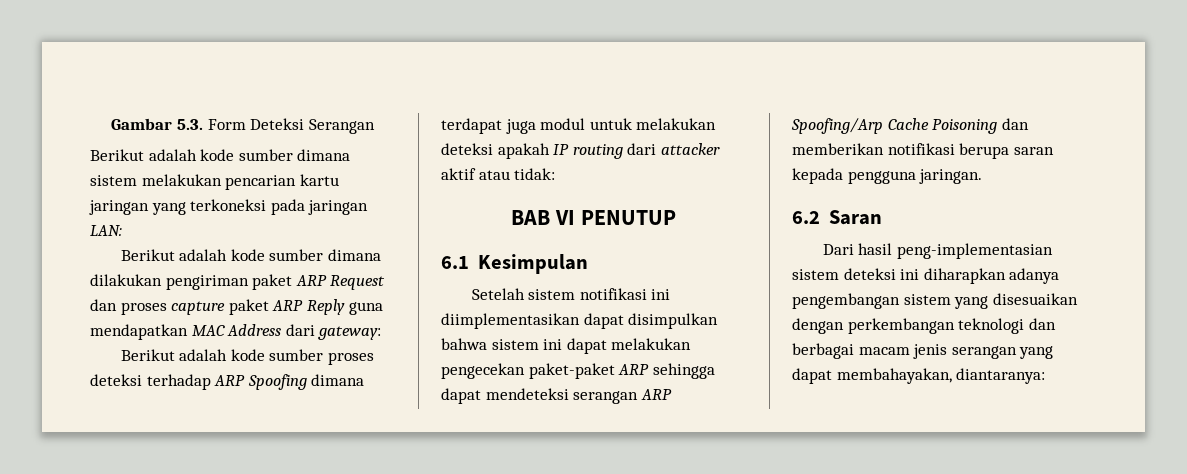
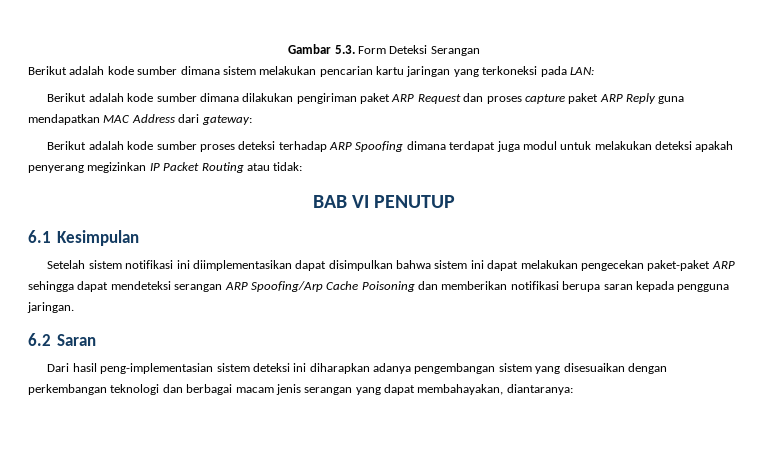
[308,200,369,215] jaringan -> (567, 71) none
[553,143,720,159] [441,168,476,180] IP routing dari attacker aktif -> [28,162,244,173] penyerang megizinkan IP Packet Routing

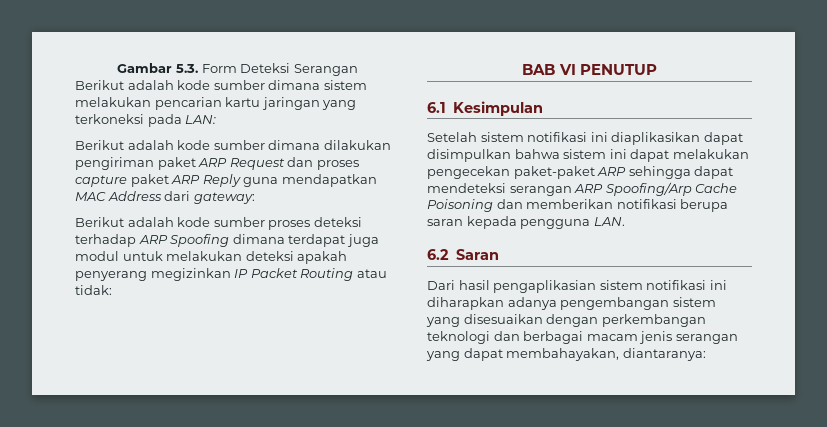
[192,260,292,271] diimplementasikan -> [611,132,701,145] diaplikasikan
[27,302,74,313] jaringan. -> [593,217,625,226] LAN.
[100,363,290,374] peng-implementasian sistem deteksi -> [493,280,707,293] pengaplikasian sistem notifikasi

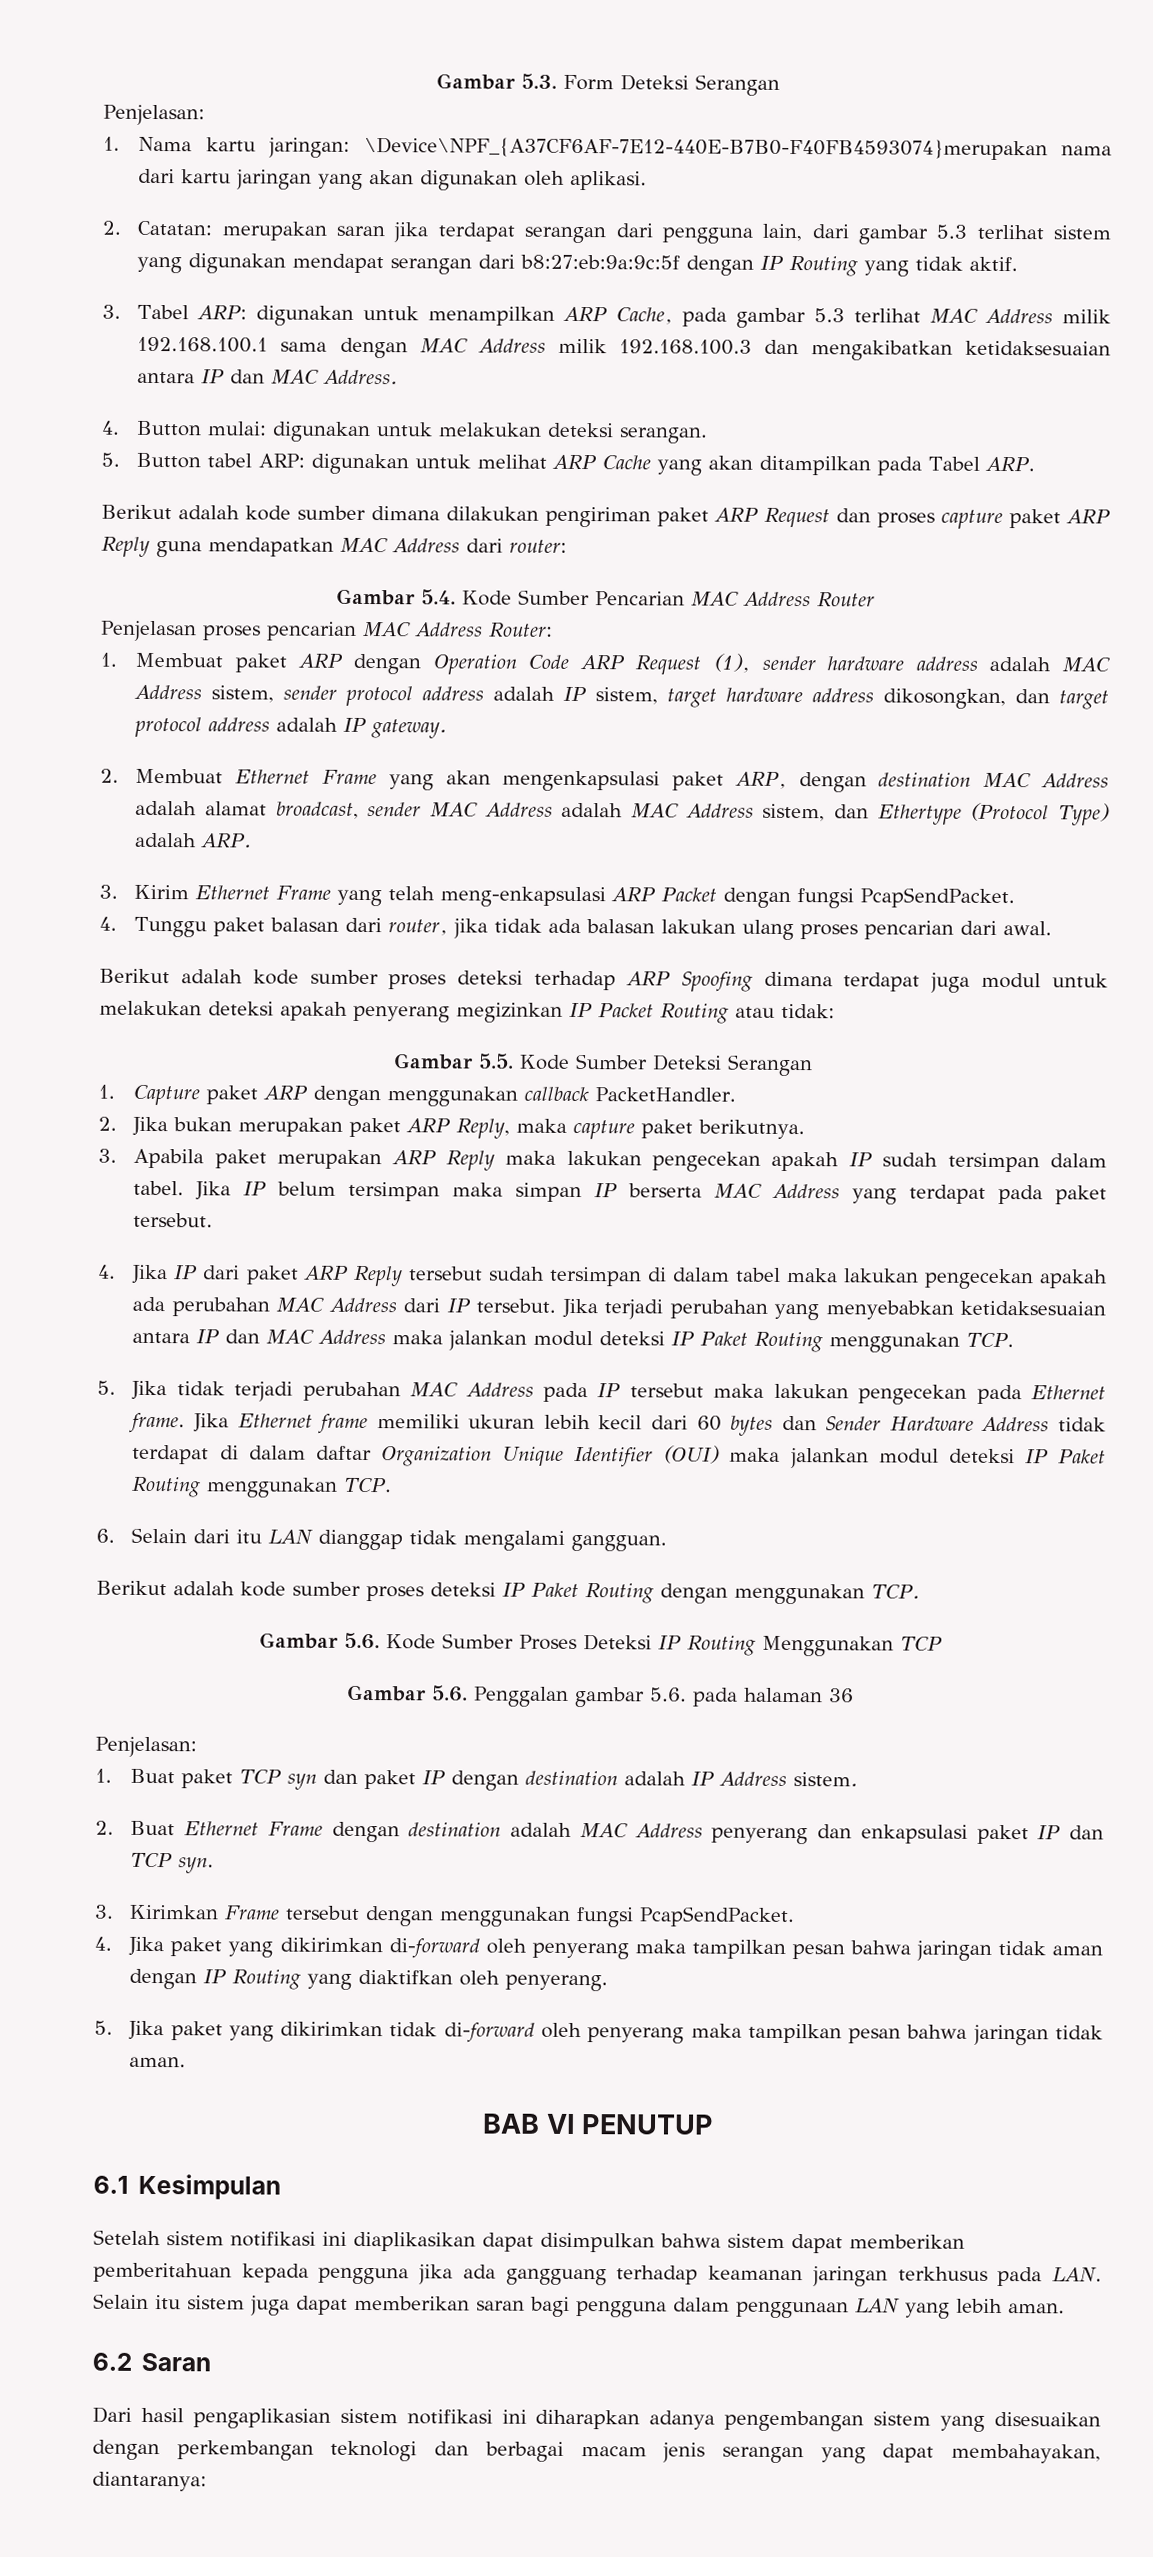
[75,80,367,90] [75,97,357,110] [75,114,217,127] Berikut adalah kode sumber dimana sistem melakukan pencarian kartu jaringan yang terkoneksi pada LAN: -> [103,104,205,126] [103,136,1112,161] [138,168,648,191] [102,220,1112,245] [137,253,1019,277] [102,304,1112,329] [137,336,1111,361] [137,369,399,385] [101,420,709,444] [101,452,1036,476] Penjelasan: // 1. Nama kartu jaringan: \Device\NPF_{A37CF6AF-7E12-440E-B7B0-F40FB4593074}merupakan nama dari kartu jaringan yang akan digunakan oleh aplikasi. // 2. Catatan: merupakan saran jika terdapat serangan dari pengguna lain, dari gambar 5.3 terlihat sistem yang digunakan mendapat serangan dari b8:27:eb:9a:9c:5f dengan IP Routing yang tidak aktif. // 3. Tabel ARP: digunakan untuk menampilkan ARP Cache, pada gambar 5.3 terlihat MAC Address milik 192.168.100.1 sama dengan MAC Address milik 192.168.100.3 dan mengakibatkan ketidaksesuaian antara IP dan MAC Address. // 4. Button mulai: digunakan untuk melakukan deteksi serangan. // 5. Button tabel ARP: digunakan untuk melihat ARP Cache yang akan ditampilkan pada Tabel ARP.
[193,192,255,204] gateway: -> [509,539,567,553] [336,588,875,608] [101,620,553,642] [100,652,1110,675] [134,684,1109,710] [134,716,448,739] [100,768,1110,793] [135,800,1111,826] [135,832,253,849] [99,884,1016,909] [99,916,1053,941] router: // Gambar 5.4. Kode Sumber Pencarian MAC Address Router // Penjelasan proses pencarian MAC Address Router: // 1. Membuat paket ARP dengan Operation Code ARP Request (1), sender hardware address adalah MAC Address sistem, sender protocol address adalah IP sistem, target hardware address dikosongkan, dan target protocol address adalah IP gateway. // 2. Membuat Ethernet Frame yang akan mengenkapsulasi paket ARP, dengan destination MAC Address adalah alamat broadcast, sender MAC Address adalah MAC Address sistem, dan Ethertype (Protocol Type) adalah ARP. // 3. Kirim Ethernet Frame yang telah meng-enkapsulasi ARP Packet dengan fungsi PcapSendPacket. // 4. Tunggu paket balasan dari router, jika tidak ada balasan lakukan ulang proses pencarian dari awal.
(112, 290) none -> [393,1053,813,1077] [98,1084,737,1107] [98,1116,806,1140] [98,1148,1108,1173] [133,1180,1108,1205] [133,1212,214,1228] [97,1264,1108,1290] [132,1296,1106,1321] [132,1329,1015,1353] [97,1380,1106,1405] [128,1412,1107,1436] [132,1444,1107,1469] [131,1476,393,1498] [96,1527,668,1552] [96,1580,920,1605] [259,1632,943,1657] [347,1684,854,1708] [95,1736,197,1758] [95,1768,859,1791] [95,1820,1104,1845] [130,1852,215,1874] [94,1904,796,1928] [94,1936,1103,1961] [129,1968,609,1992] [94,2020,1104,2046] [129,2056,187,2068] // Gambar 5.5. Kode Sumber Deteksi Serangan // 1. Capture paket ARP dengan menggunakan callback PacketHandler. // 2. Jika bukan merupakan paket ARP Reply, maka capture paket berikutnya. // 3. Apabila paket merupakan ARP Reply maka lakukan pengecekan apakah IP sudah tersimpan dalam tabel. Jika IP belum tersimpan maka simpan IP berserta MAC Address yang terdapat pada paket tersebut. // 4. Jika IP dari paket ARP Reply tersebut sudah tersimpan di dalam tabel maka lakukan pengecekan apakah ada perubahan MAC Address dari IP tersebut. Jika terjadi perubahan yang menyebabkan ketidaksesuaian antara IP dan MAC Address maka jalankan modul deteksi IP Paket Routing menggunakan TCP. // 5. Jika tidak terjadi perubahan MAC Address pada IP tersebut maka lakukan pengecekan pada Ethernet frame. Jika Ethernet frame memiliki ukuran lebih kecil dari 60 bytes dan Sender Hardware Address tidak terdapat di dalam daftar Organization Unique Identifier (OUI) maka jalankan modul deteksi IP Paket Routing menggunakan TCP. // 6. Selain dari itu LAN dianggap tidak mengalami gangguan. // Berikut adalah kode sumber proses deteksi IP Paket Routing dengan menggunakan TCP. // Gambar 5.6. Kode Sumber Proses Deteksi IP Routing Menggunakan TCP // Gambar 5.6. Penggalan gambar 5.6. pada halaman 36 // Penjelasan: // 1. Buat paket TCP syn dan paket IP dengan destination adalah IP Address sistem. // 2. Buat Ethernet Frame dengan destination adalah MAC Address penyerang dan enkapsulasi paket IP dan TCP syn. // 3. Kirimkan Frame tersebut dengan menggunakan fungsi PcapSendPacket. // 4. Jika paket yang dikirimkan di-forward oleh penyerang maka tampilkan pesan bahwa jaringan tidak aman dengan IP Routing yang diaktifkan oleh penyerang. // 5. Jika paket yang dikirimkan tidak di-forward oleh penyerang maka tampilkan pesan bahwa jaringan tidak aman.
[609,149,749,162] [427,166,734,179] [427,182,738,196] [427,199,729,212] [427,216,625,229] ini dapat melakukan pengecekan paket-paket ARP sehingga dapat mendeteksi serangan ARP Spoofing/Arp Cache Poisoning dan memberikan notifikasi berupa saran kepada pengguna LAN. -> [791,2234,965,2254] [93,2262,1102,2287] [93,2293,1066,2319] dapat memberikan pemberitahuan kepada pengguna jika ada gangguang terhadap keamanan jaringan terkhusus pada LAN. Selain itu sistem juga dapat memberikan saran bagi pengguna dalam penggunaan LAN yang lebih aman.

